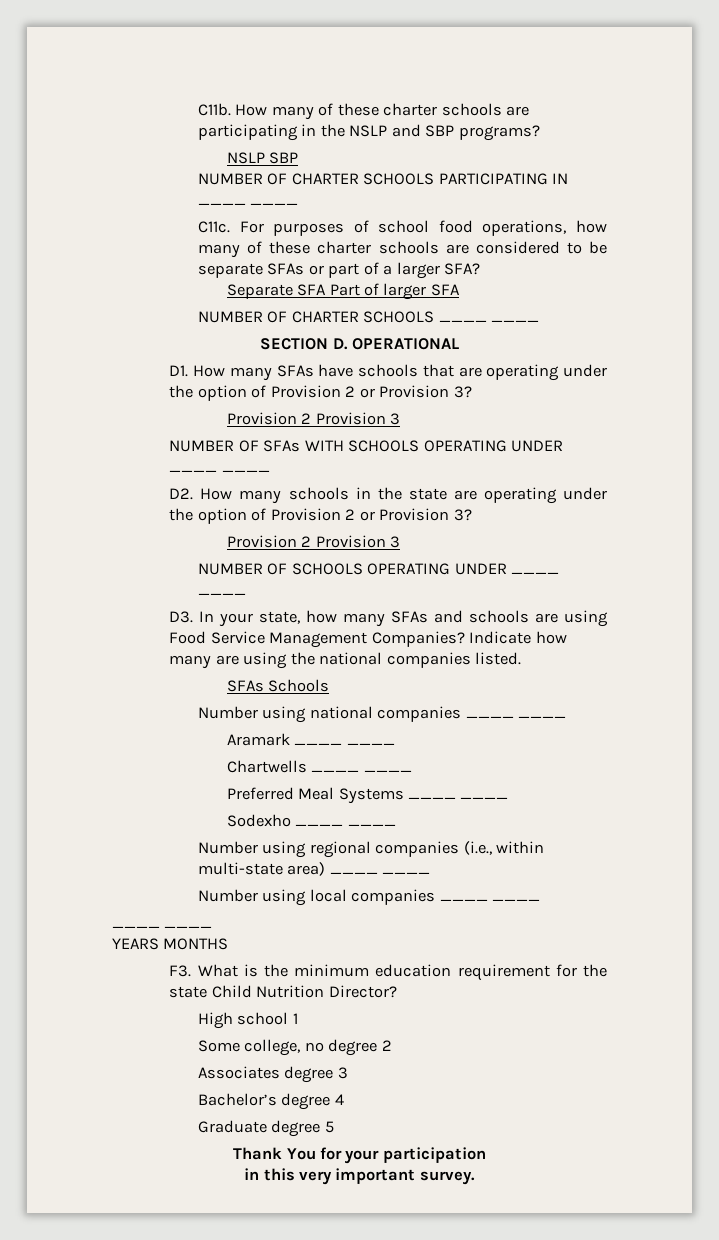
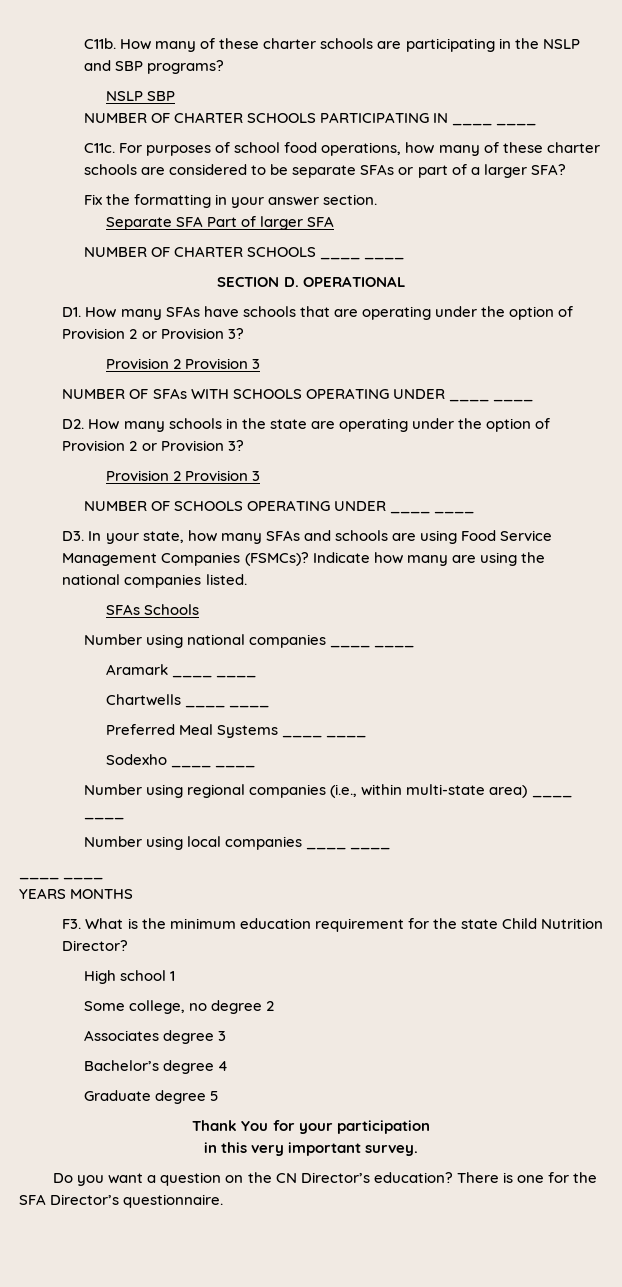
(481, 269) none -> [84,194,378,208] // Fix the formatting in your answer section.
[371,631,465,647] Companies? -> [161,552,309,566] Companies (FSMCs)?
(475, 1178) none -> [53,1172,597,1186] [19,1194,224,1208] // Do you want a question on the CN Director’s education? There is one for the SFA Director’s questionnaire.

